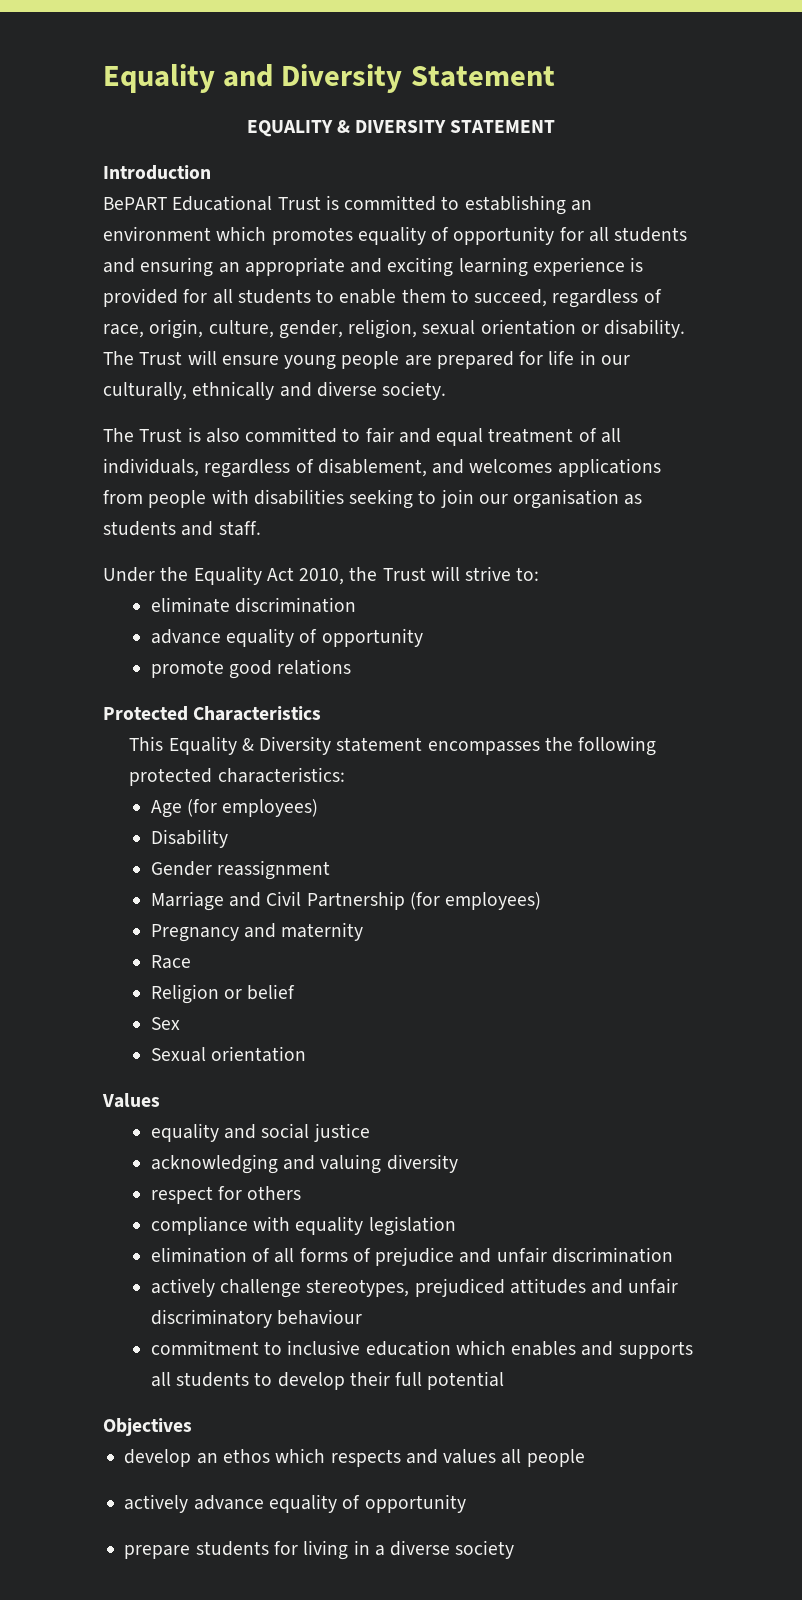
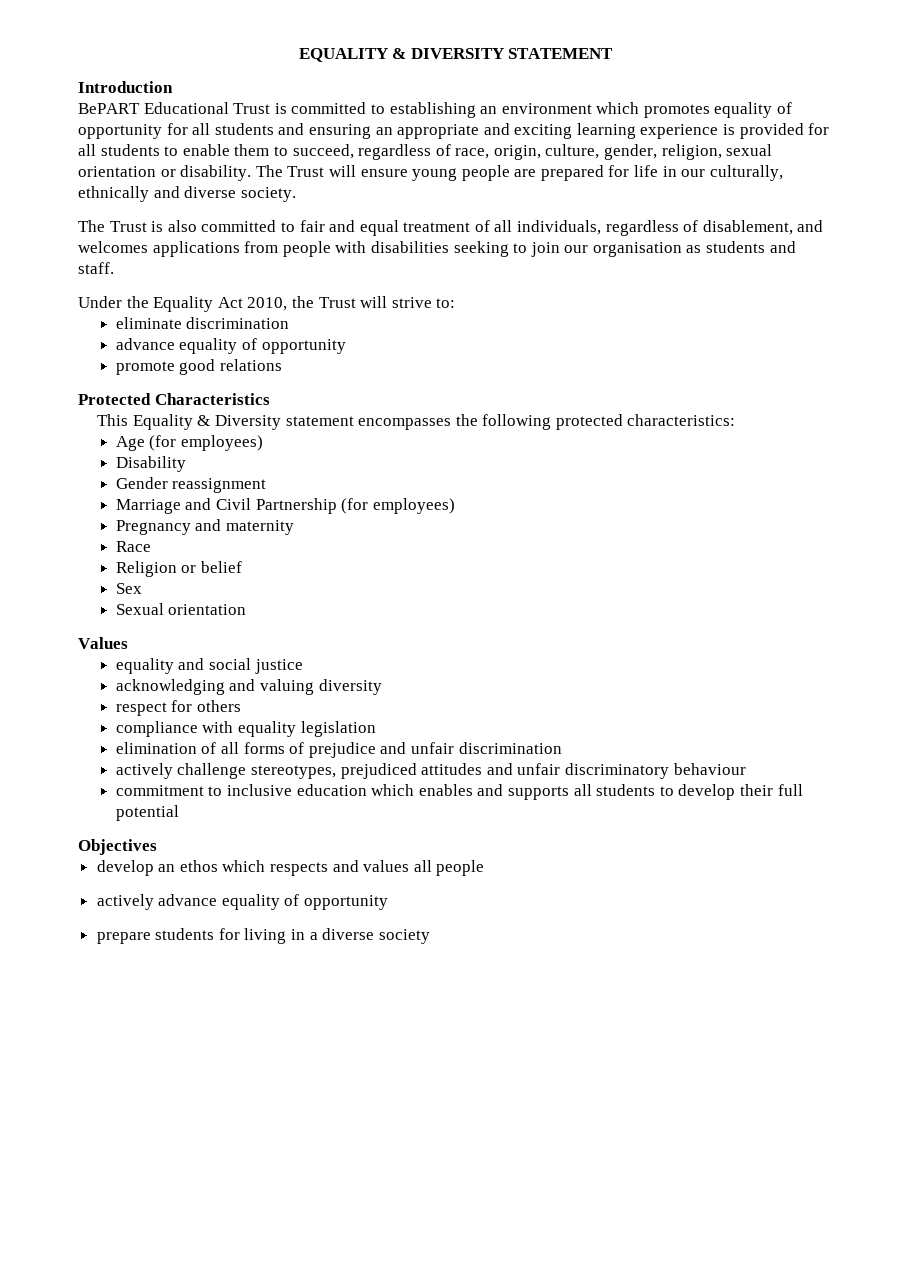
[103,64,555,93] Equality and Diversity Statement // -> (298, 55) none

